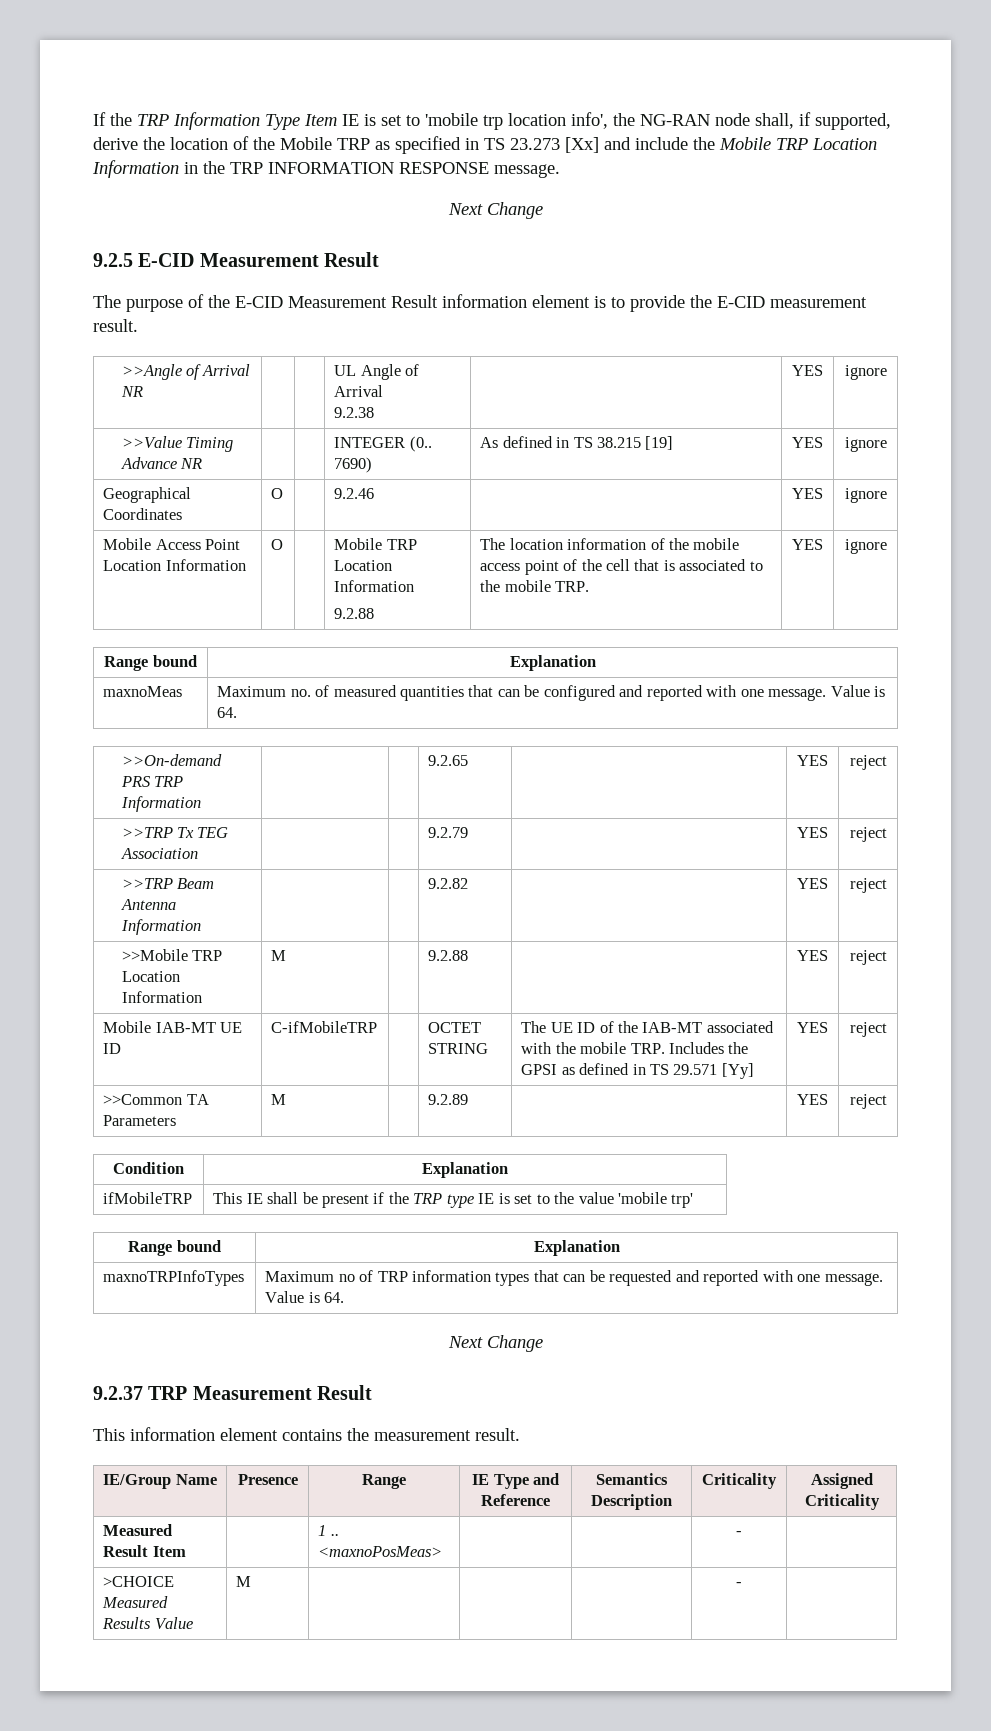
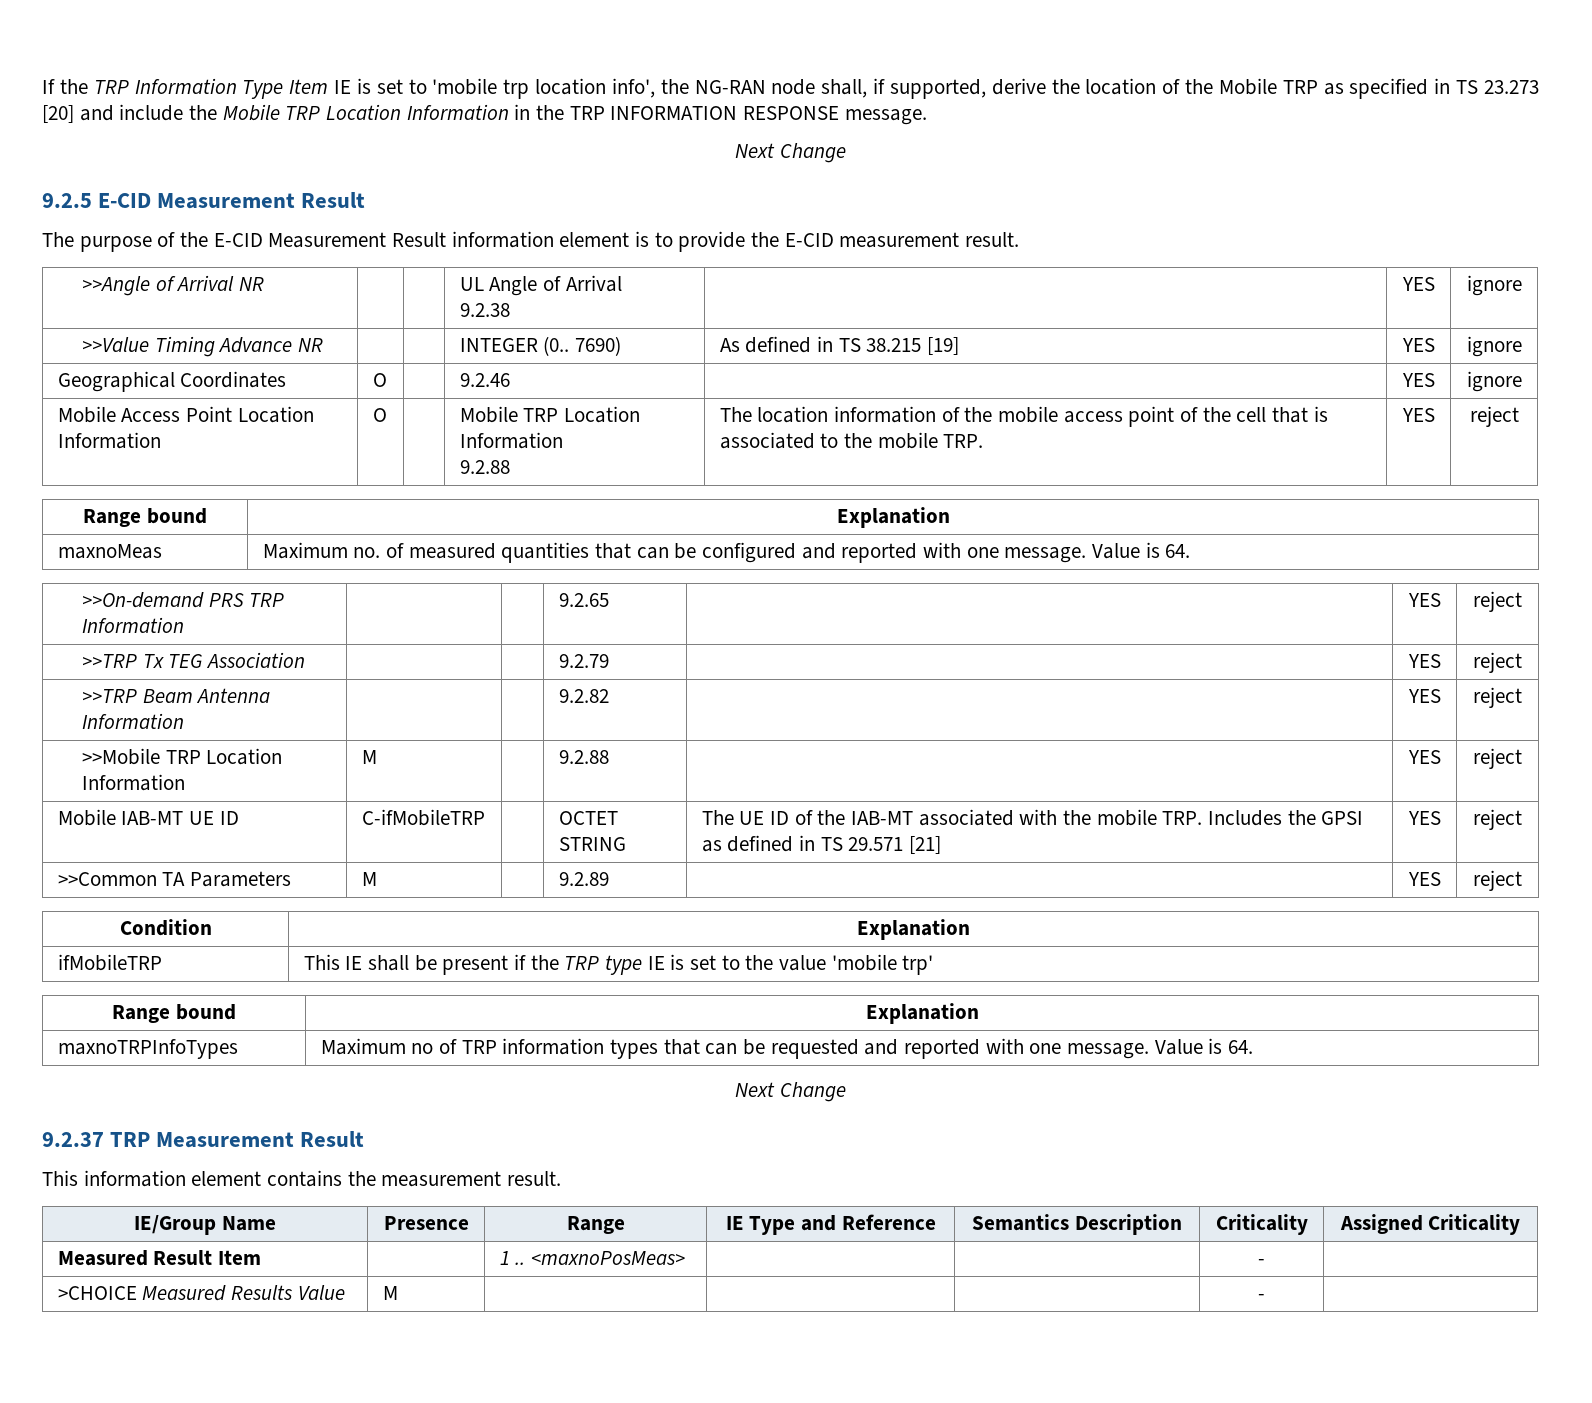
[565,137,599,153] [Xx] -> [42,105,74,123] [20]
[844,539,887,554] ignore -> [1469,406,1519,427] reject
[721,1063,754,1079] [Yy] -> [908,836,941,854] [21]

